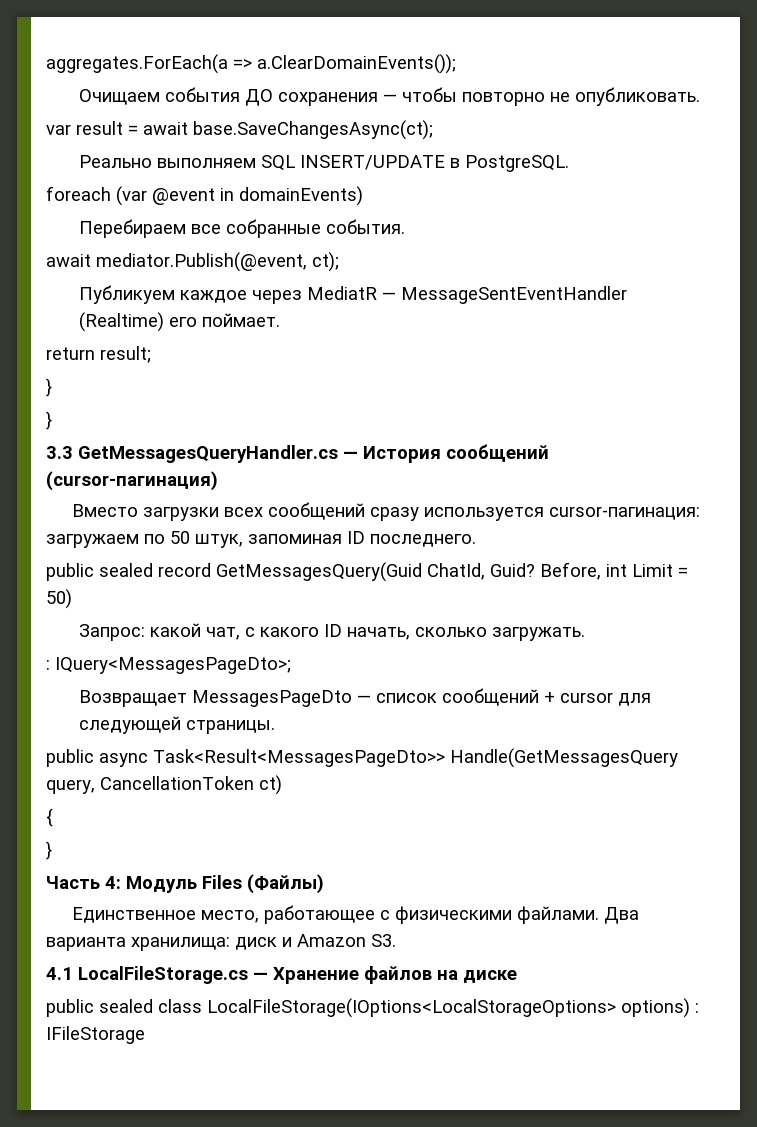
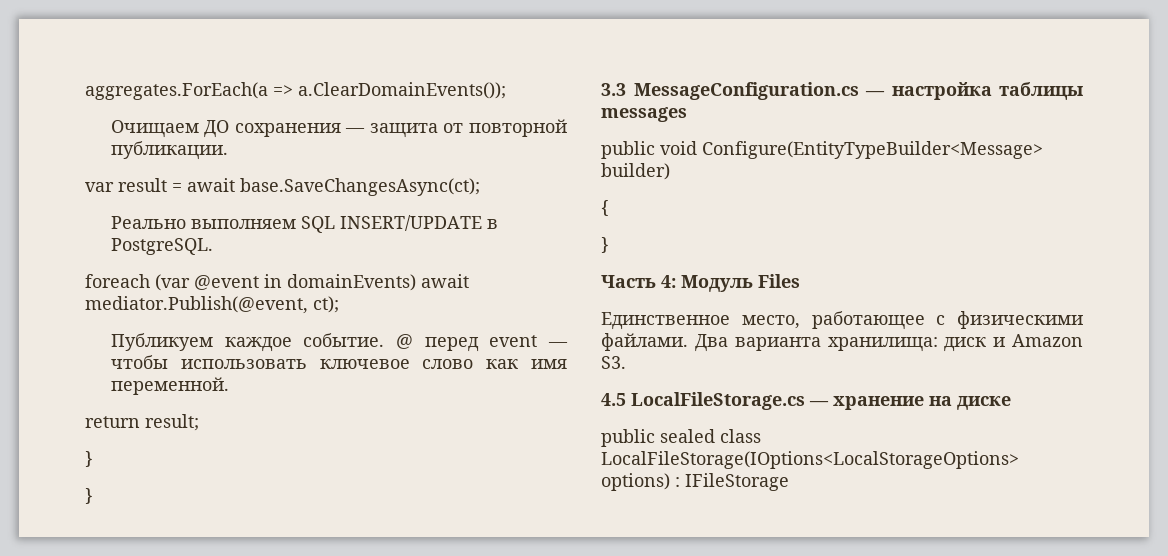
[165,87,241,102] события -> (199, 129) none
[402,87,701,106] чтобы повторно не опубликовать. -> [369,119,567,138] [110,141,228,160] защита от повторной публикации.
[79,219,406,238] // Перебираем все собранные события. // -> (416, 282) none
[252,286,628,304] [79,312,281,332] через MediatR — MessageSentEventHandler (Realtime) его поймает. -> [303,333,568,352] [110,355,567,369] [110,377,229,395] событие. @ перед event — чтобы использовать ключевое слово как имя переменной.
[78,444,549,463] [46,471,218,491] [71,502,700,521] [46,531,476,548] [46,562,688,582] [46,589,72,609] [79,623,586,641] [46,657,291,674] [79,688,652,707] [79,716,276,734] [46,748,678,768] [46,775,282,795] GetMessagesQueryHandler.cs — История сообщений (cursor-пагинация) // Вместо загрузки всех сообщений сразу используется cursor-пагинация: загружаем по 50 штук, запоминая ID последнего. // public sealed record GetMessagesQuery(Guid ChatId, Guid? Before, int Limit = 50) // Запрос: какой чат, с какого ID начать, сколько загружать. // : IQuery<MessagesPageDto>; // Возвращает MessagesPageDto — список сообщений + cursor для следующей страницы. // public async Task<Result<MessagesPageDto>> Handle(GetMessagesQuery query, CancellationToken ct) -> [633,82,1083,100] [601,107,687,122] [601,141,1043,159] [601,163,670,180] MessageConfiguration.cs — настройка таблицы messages // public void Configure(EntityTypeBuilder<Message> builder)
[247,874,324,894] (Файлы) -> (800, 281) none
[46,967,73,980] 4.1 -> [601,393,626,406] 4.5
[273,966,432,984] Хранение файлов -> [833,396,924,410] хранение

